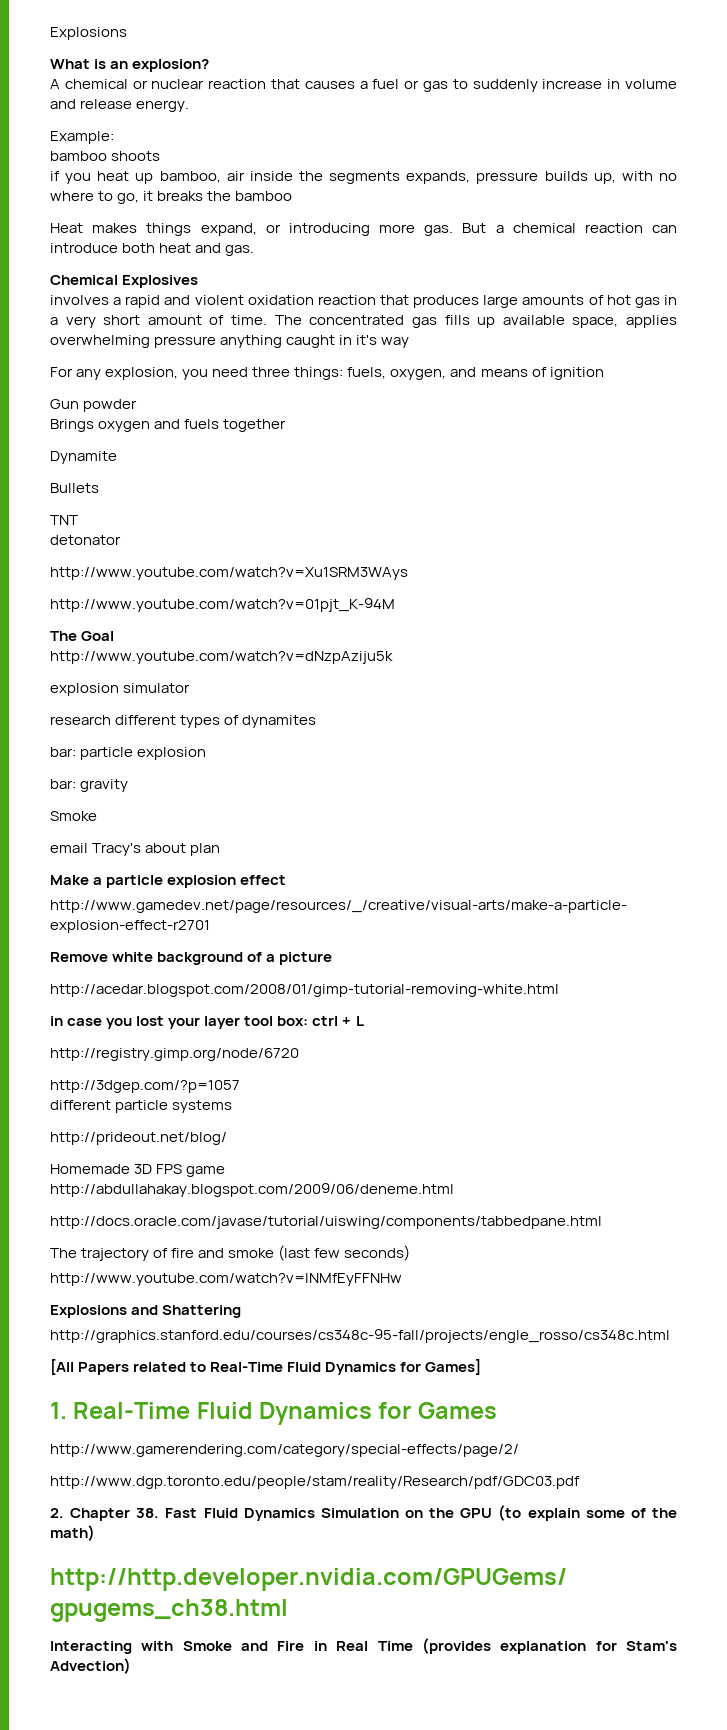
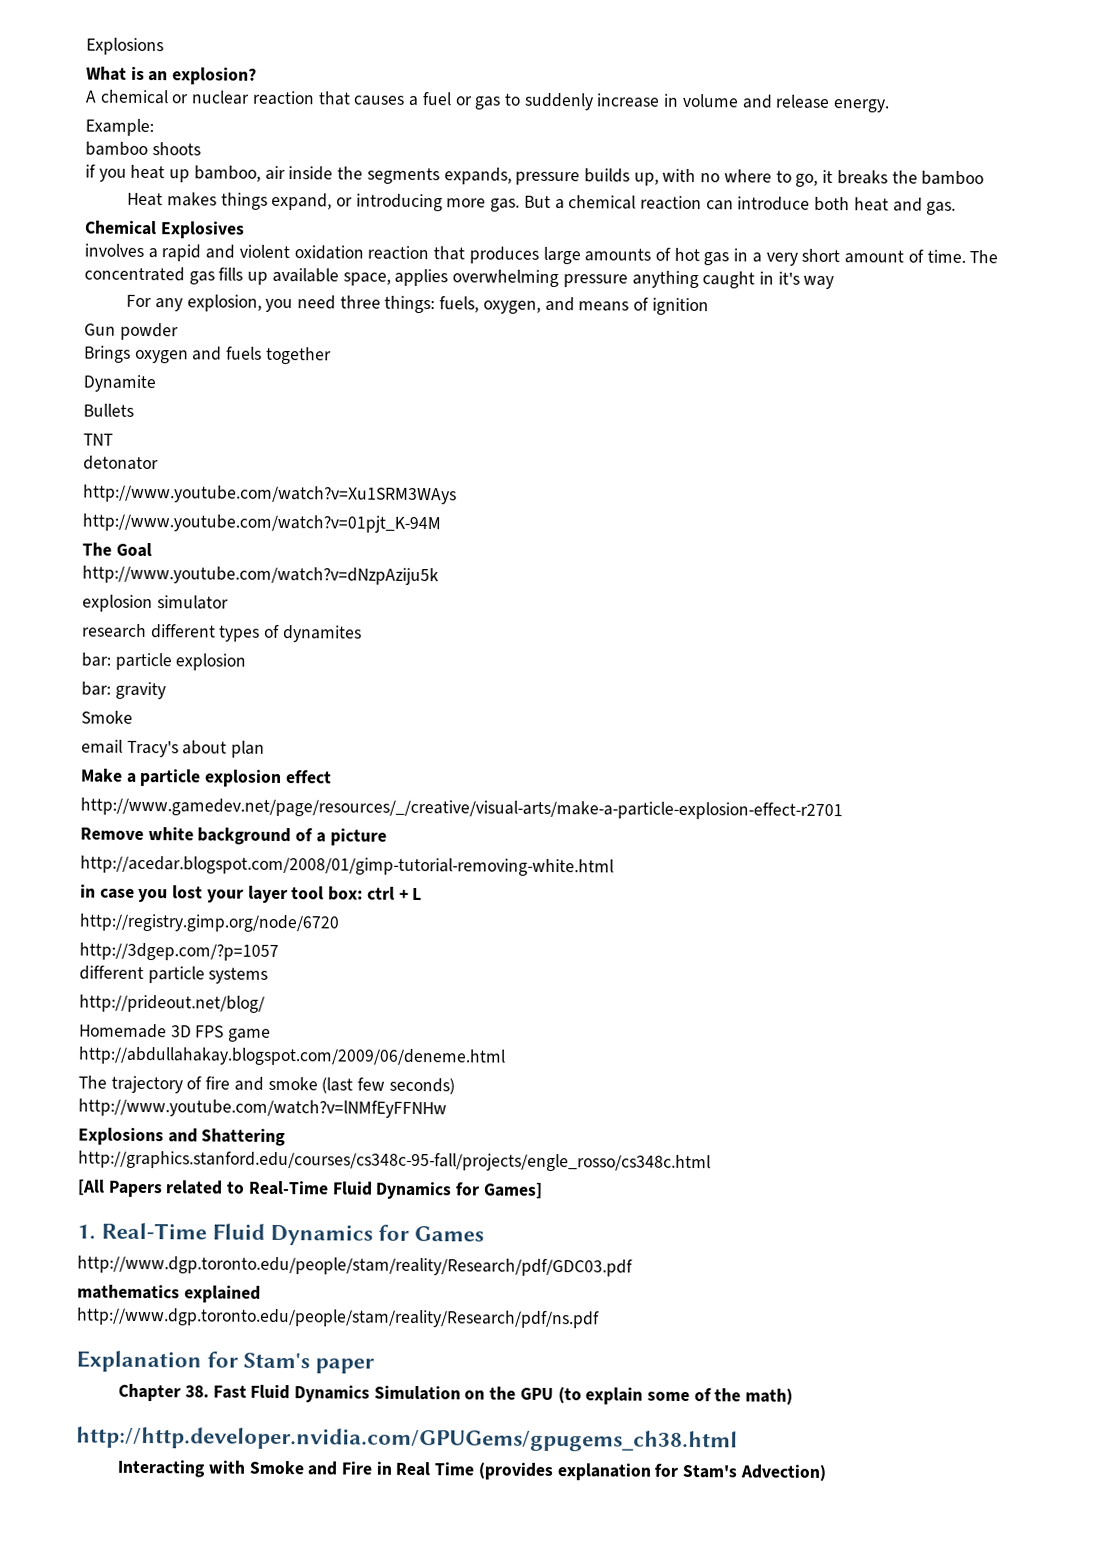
[50,1216,602,1229] // http://docs.oracle.com/javase/tutorial/uiswing/components/tabbedpane.html -> (506, 1056) none
[50,1444,519,1457] // http://www.gamerendering.com/category/special-effects/page/2/ -> (485, 1233) none
[50,1508,64,1518] 2. -> [77,1284,261,1303] [77,1307,600,1329] [76,1350,376,1374] mathematics explained // http://www.dgp.toronto.edu/people/stam/reality/Research/pdf/ns.pdf // Explanation for Stam's paper //

